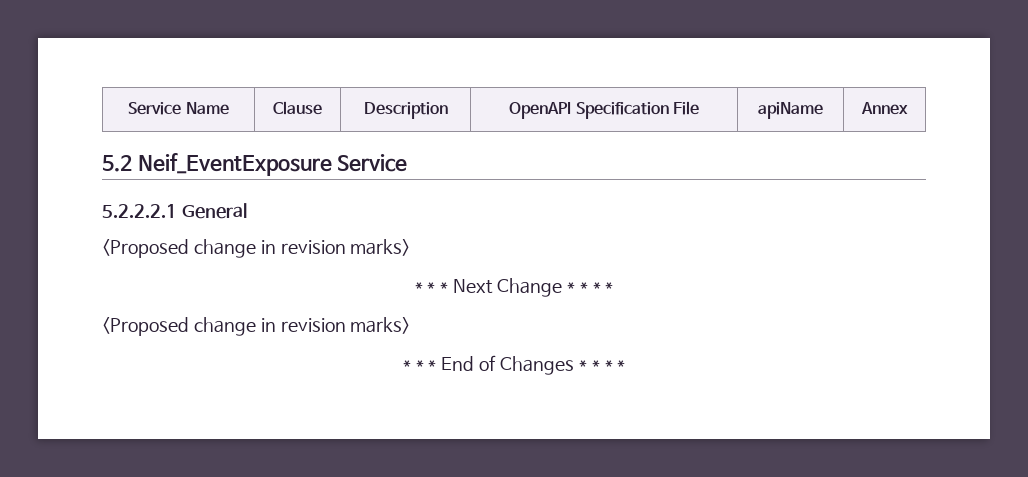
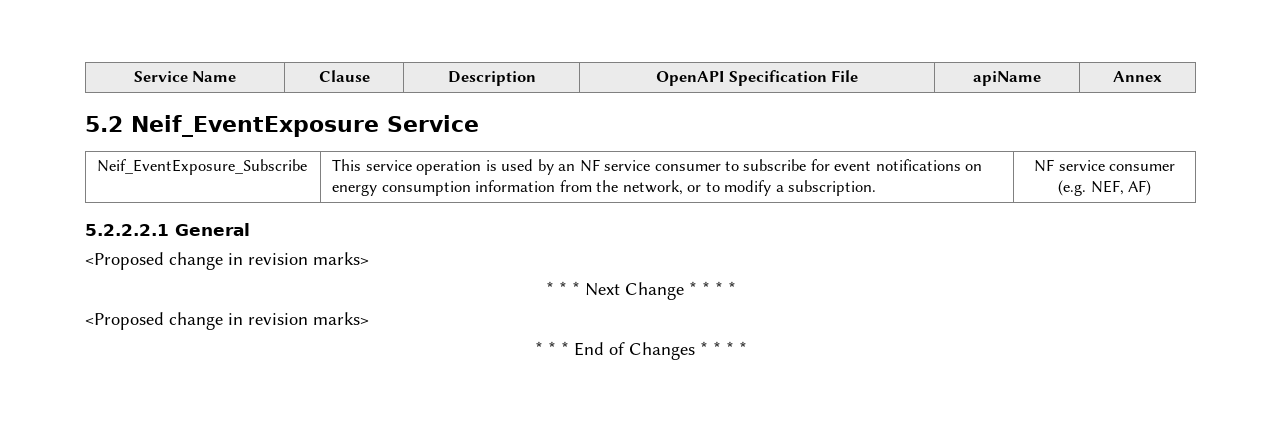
(408, 163) none -> [97,159,308,175] [332,159,983,175] [332,180,877,196] [1034,159,1175,172] [1058,180,1151,196] // Neif_EventExposure_Subscribe | This service operation is used by an NF service consumer to subscribe for event notifications on energy consumption information from the network, or to modify a subscription. | NF service consumer (e.g. NEF, AF)

